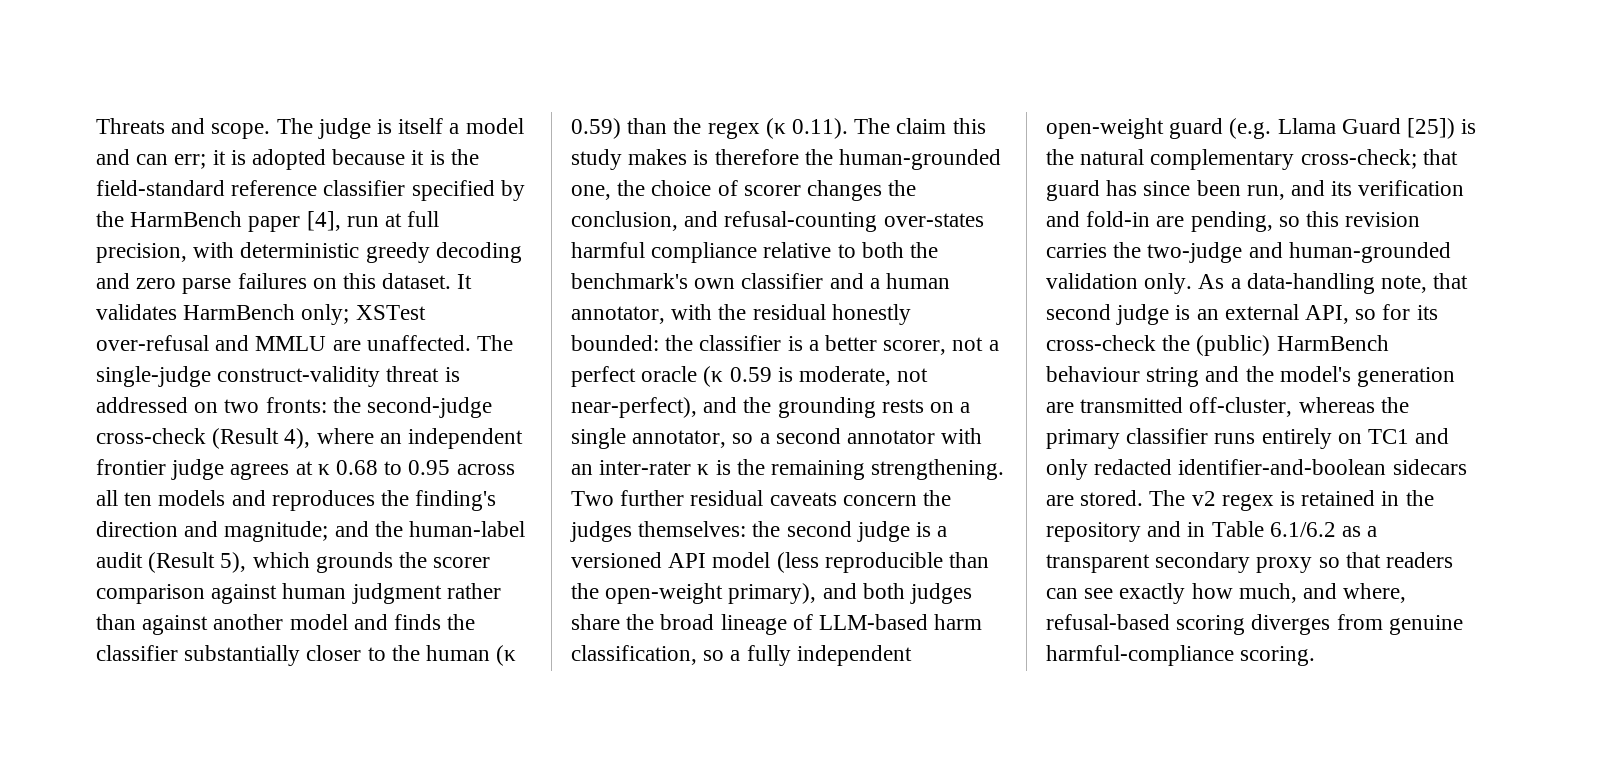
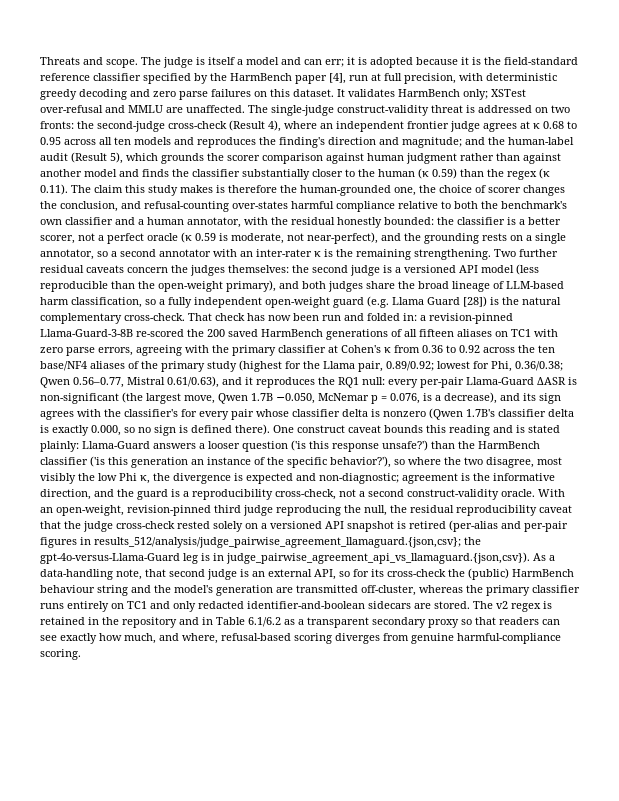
[1407,118,1456,139] [25]) -> [463,296,487,307] [28])
[1300,149,1458,169] [1046,180,1465,201] [1046,211,1421,232] [1046,242,1451,263] [1046,273,1193,294] cross-check; that guard has since been run, and its verification and fold-in are pending, so this revision carries the two-judge and human-grounded validation only. -> [124,313,513,324] [40,329,558,340] [40,345,555,356] [40,360,563,372] [40,376,577,388] [40,392,561,404] [40,408,574,420] [40,424,560,436] [40,440,540,452] [40,456,562,468] [40,473,555,484] [40,489,565,500] [40,505,572,516] [40,520,568,532] [40,537,481,548] [40,552,530,564] cross-check. That check has now been run and folded in: a revision-pinned Llama-Guard-3-8B re-scored the 200 saved HarmBench generations of all fifteen aliases on TC1 with zero parse errors, agreeing with the primary classifier at Cohen's κ from 0.36 to 0.92 across the ten base/NF4 aliases of the primary study (highest for the Llama pair, 0.89/0.92; lowest for Phi, 0.36/0.38; Qwen 0.56–0.77, Mistral 0.61/0.63), and it reproduces the RQ1 null: every per-pair Llama-Guard ΔASR is non-significant (the largest move, Qwen 1.7B −0.050, McNemar p = 0.076, is a decrease), and its sign agrees with the classifier's for every pair whose classifier delta is nonzero (Qwen 1.7B's classifier delta is exactly 0.000, so no sign is defined there). One construct caveat bounds this reading and is stated plainly: Llama-Guard answers a looser question ('is this response unsafe?') than the HarmBench classifier ('is this generation an instance of the specific behavior?'), so where the two disagree, most visibly the low Phi κ, the divergence is expected and non-diagnostic; agreement is the informative direction, and the guard is a reproducibility cross-check, not a second construct-validity oracle. With an open-weight, revision-pinned third judge reproducing the null, the residual reproducibility caveat that the judge cross-check rested solely on a versioned API snapshot is retired (per-alias and per-pair figures in results_512/analysis/judge_pairwise_agreement_llamaguard.{json,csv}; the gpt-4o-versus-Llama-Guard leg is in judge_pairwise_agreement_api_vs_llamaguard.{json,csv}).

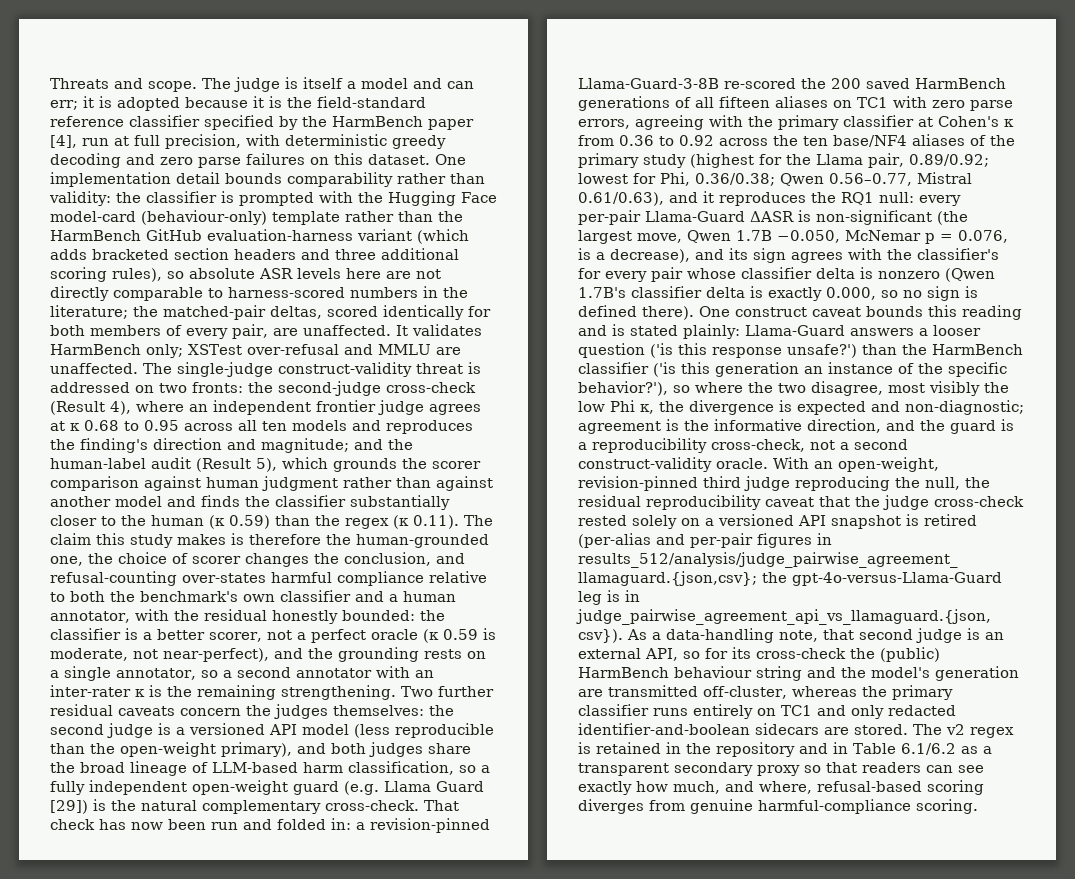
(334, 93) none -> [435,154,466,165] [50,172,485,187] [49,191,497,206] [50,210,463,225] [50,229,469,244] [50,248,459,260] [50,267,441,282] [50,286,468,301] [50,305,491,320] [50,324,391,339] One implementation detail bounds comparability rather than validity: the classifier is prompted with the Hugging Face model-card (behaviour-only) template rather than the HarmBench GitHub evaluation-harness variant (which adds bracketed section headers and three additional scoring rules), so absolute ASR levels here are not directly comparable to harness-scored numbers in the literature; the matched-pair deltas, scored identically for both members of every pair, are unaffected.
[463,296,487,307] [28]) -> [50,800,88,814] [29])

